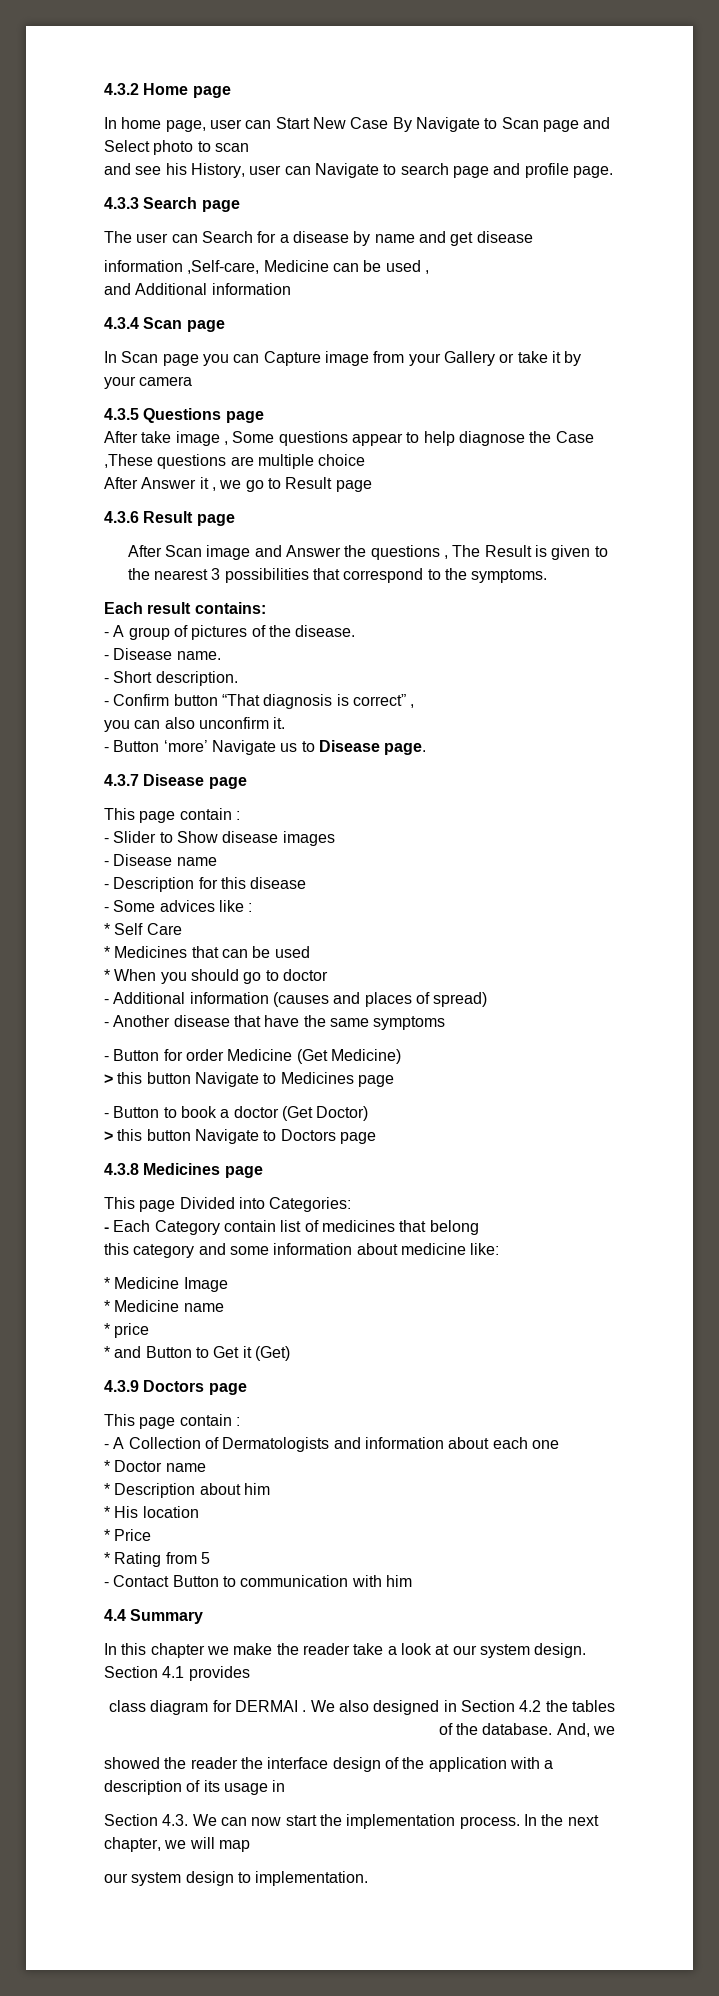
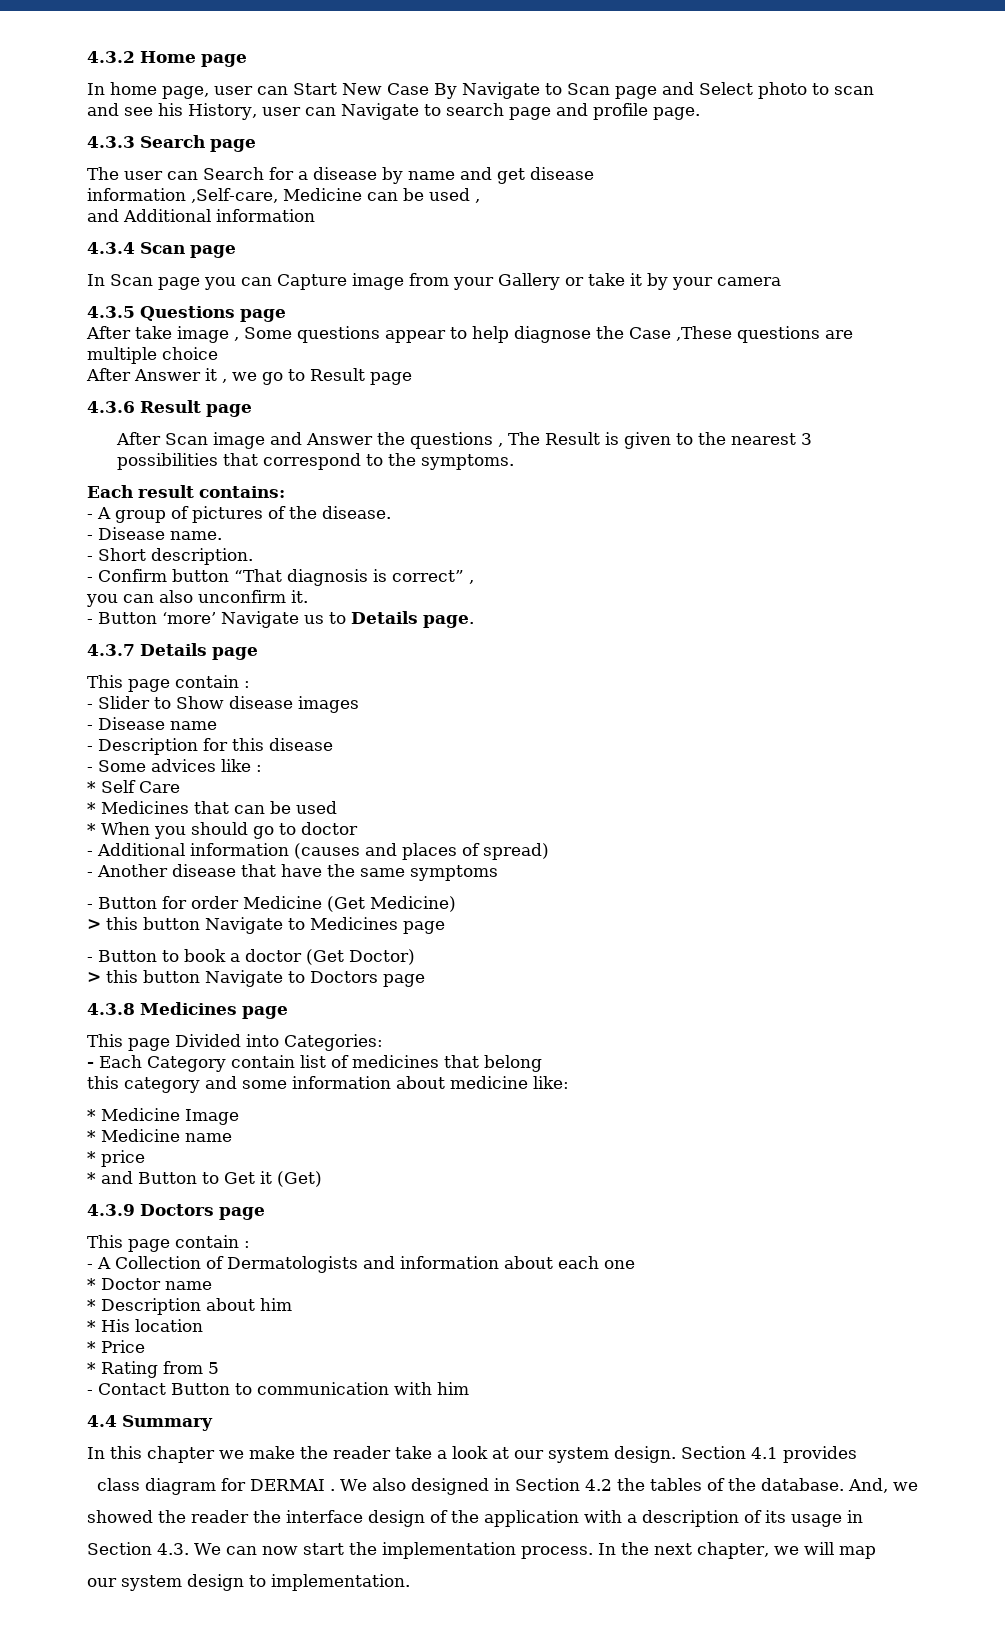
[318,740,380,752] Disease -> [351,611,418,624] Details
[143,774,205,786] Disease -> [140,643,207,656] Details

